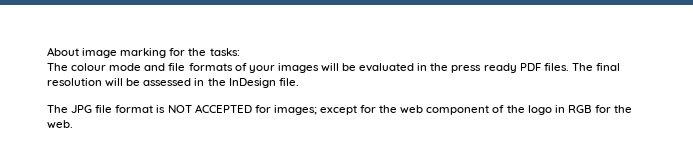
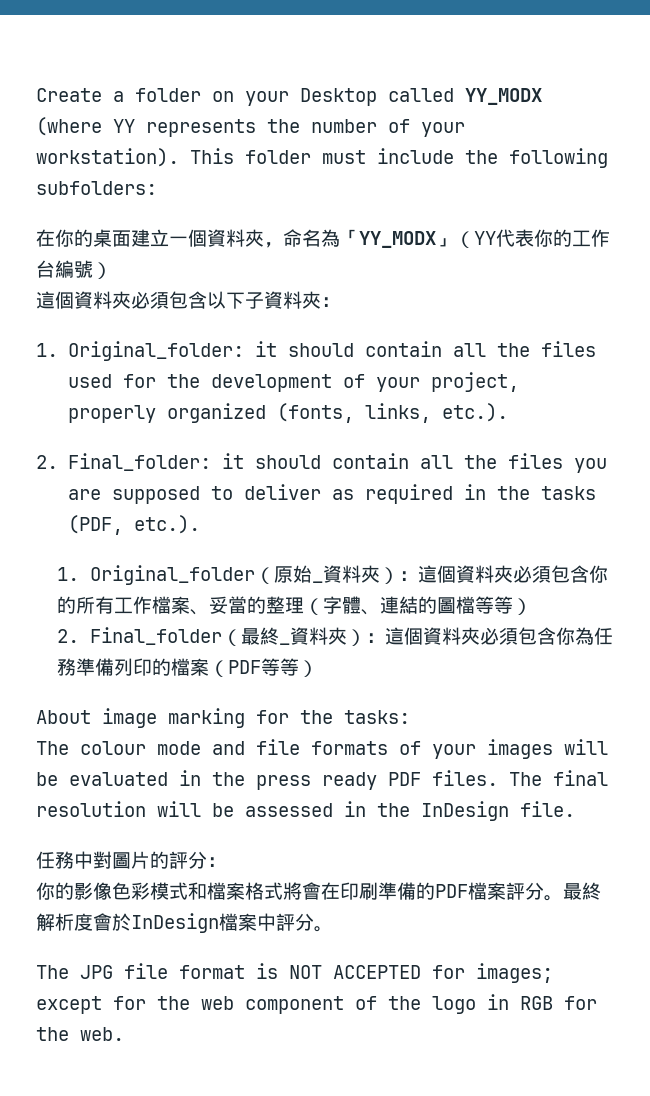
(47, 51) none -> [36,88,542,106] [36,117,465,137] [36,148,608,168] [36,181,157,195] [36,229,610,248] [36,260,112,279] [36,291,340,309] [36,341,596,361] [67,372,519,392] [67,403,508,423] [36,453,607,473] [67,484,596,504] [67,515,200,535] [57,565,609,585] [57,596,533,615] [57,627,614,646] [57,658,319,677] Create a folder on your Desktop called YY_MODX (where YY represents the number of your workstation). This folder must include the following subfolders: // 在你的桌面建立一個資料夾，命名為「YY_MODX」（YY代表你的工作台編號） // 這個資料夾必須包含以下子資料夾： // 1. Original_folder: it should contain all the files used for the development of your project, properly organized (fonts, links, etc.). // 2. Final_folder: it should contain all the files you are supposed to deliver as required in the tasks (PDF, etc.). // 1. Original_folder（原始_資料夾）：這個資料夾必須包含你的所有工作檔案、妥當的整理（字體、連結的圖檔等等） // 2. Final_folder（最終_資料夾）：這個資料夾必須包含你為任務準備列印的檔案（PDF等等） //
(299, 82) none -> [36,851,226,869] [36,882,601,901] [36,913,333,933] // 任務中對圖片的評分： // 你的影像色彩模式和檔案格式將會在印刷準備的PDF檔案評分。最終解析度會於InDesign檔案中評分。

